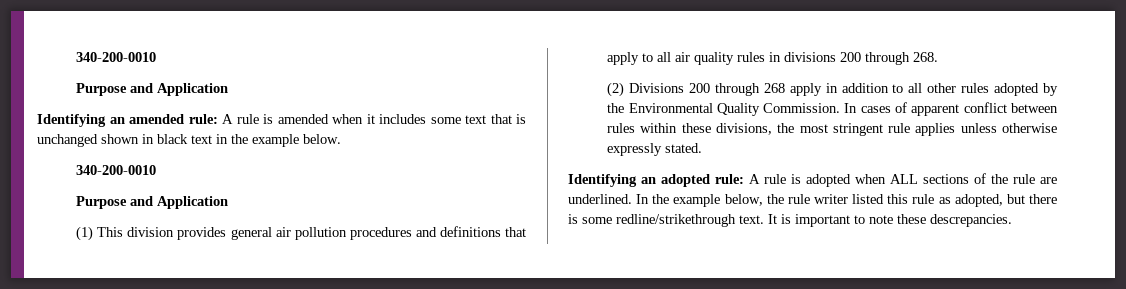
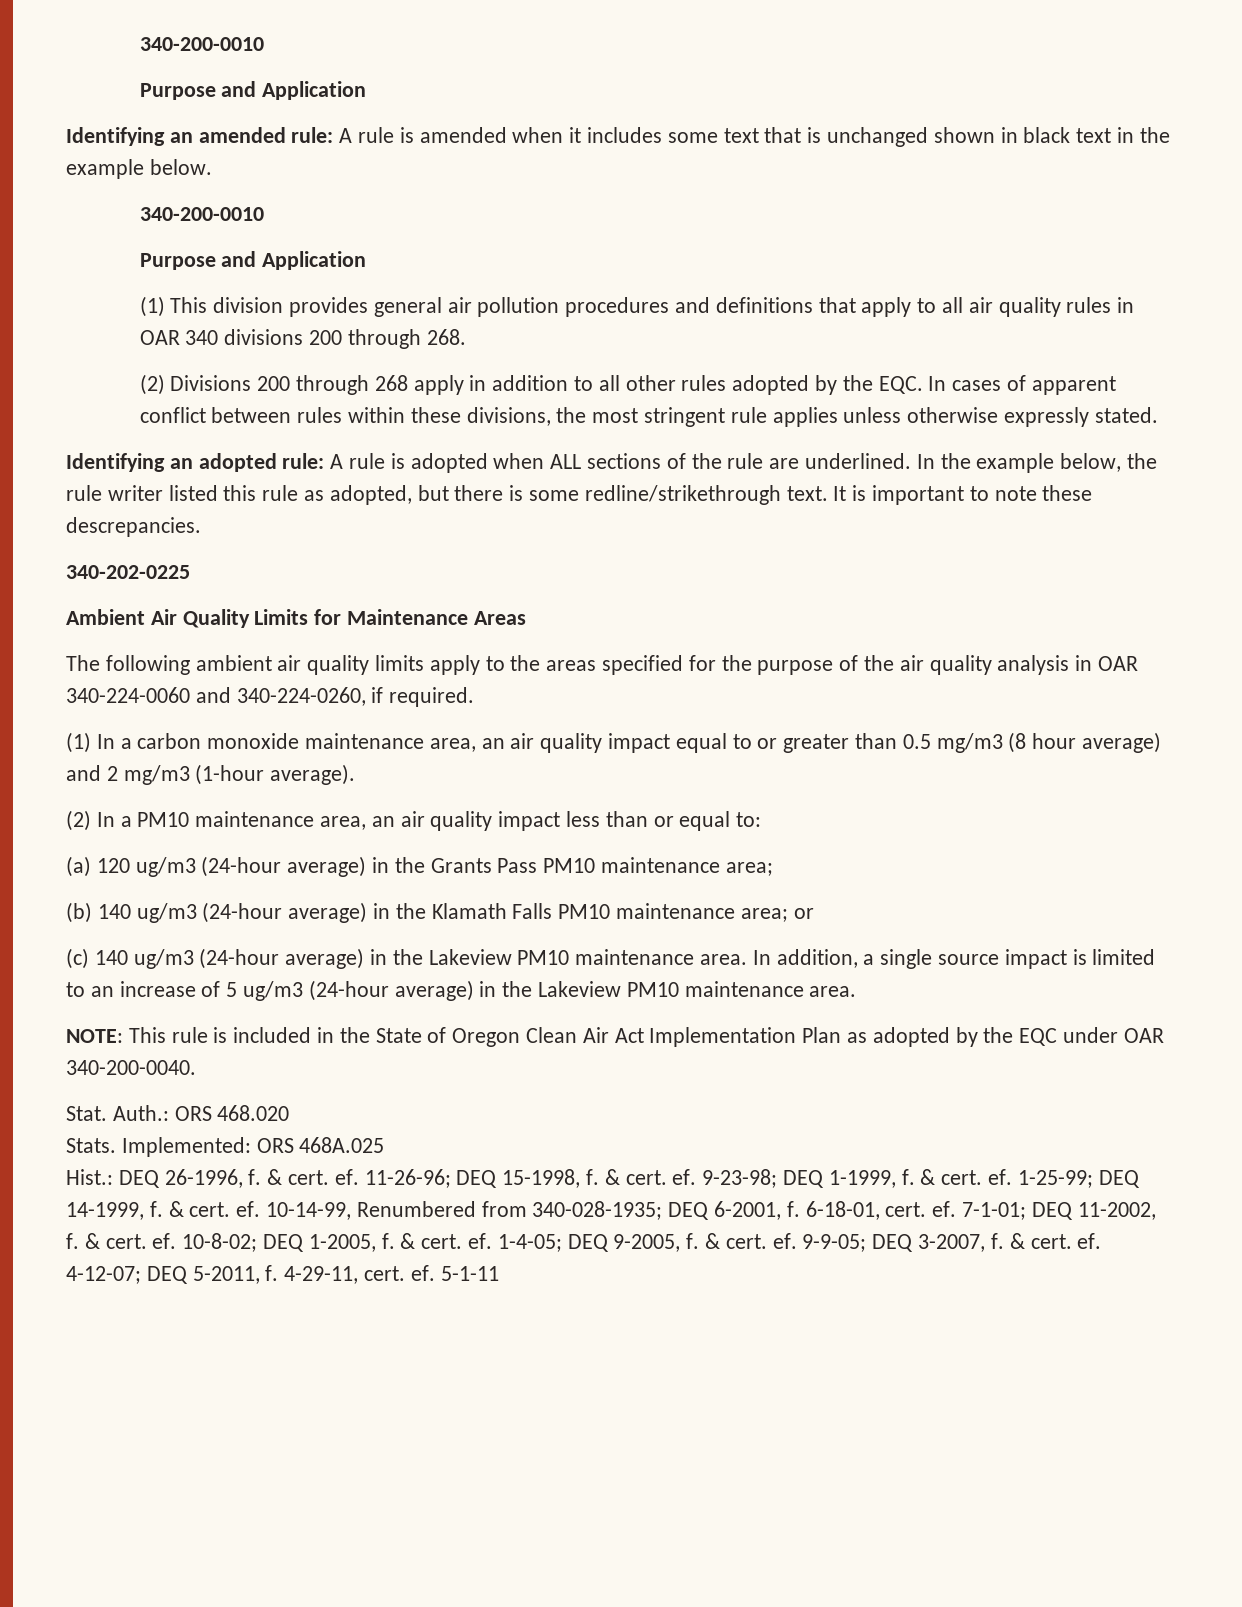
(782, 57) none -> [139,330,219,345] OAR 340
[628,103,841,116] Environmental Quality Commission. -> [878,376,923,394] EQC.
(1012, 220) none -> [66,565,190,579] [66,609,526,628] [66,655,1139,675] [66,687,475,707] [66,732,1162,753] [66,764,356,785] [66,810,762,831] [66,856,773,877] [66,902,814,923] [66,948,1156,969] [66,980,857,1001] [66,1027,1164,1047] [66,1060,196,1075] [66,1105,290,1121] [66,1137,385,1157] [66,1169,1140,1188] [66,1201,1156,1220] [66,1233,1102,1252] [66,1265,499,1284] // 340-202-0225 // Ambient Air Quality Limits for Maintenance Areas // The following ambient air quality limits apply to the areas specified for the purpose of the air quality analysis in OAR 340-224-0060 and 340-224-0260, if required. // (1) In a carbon monoxide maintenance area, an air quality impact equal to or greater than 0.5 mg/m3 (8 hour average) and 2 mg/m3 (1-hour average). // (2) In a PM10 maintenance area, an air quality impact less than or equal to: // (a) 120 ug/m3 (24-hour average) in the Grants Pass PM10 maintenance area; // (b) 140 ug/m3 (24-hour average) in the Klamath Falls PM10 maintenance area; or // (c) 140 ug/m3 (24-hour average) in the Lakeview PM10 maintenance area. In addition, a single source impact is limited to an increase of 5 ug/m3 (24-hour average) in the Lakeview PM10 maintenance area. // NOTE: This rule is included in the State of Oregon Clean Air Act Implementation Plan as adopted by the EQC under OAR 340-200-0040. // Stat. Auth.: ORS 468.020 // Stats. Implemented: ORS 468A.025 // Hist.: DEQ 26-1996, f. & cert. ef. 11-26-96; DEQ 15-1998, f. & cert. ef. 9-23-98; DEQ 1-1999, f. & cert. ef. 1-25-99; DEQ 14-1999, f. & cert. ef. 10-14-99, Renumbered from 340-028-1935; DEQ 6-2001, f. 6-18-01, cert. ef. 7-1-01; DEQ 11-2002, f. & cert. ef. 10-8-02; DEQ 1-2005, f. & cert. ef. 1-4-05; DEQ 9-2005, f. & cert. ef. 9-9-05; DEQ 3-2007, f. & cert. ef. 4-12-07; DEQ 5-2011, f. 4-29-11, cert. ef. 5-1-11

